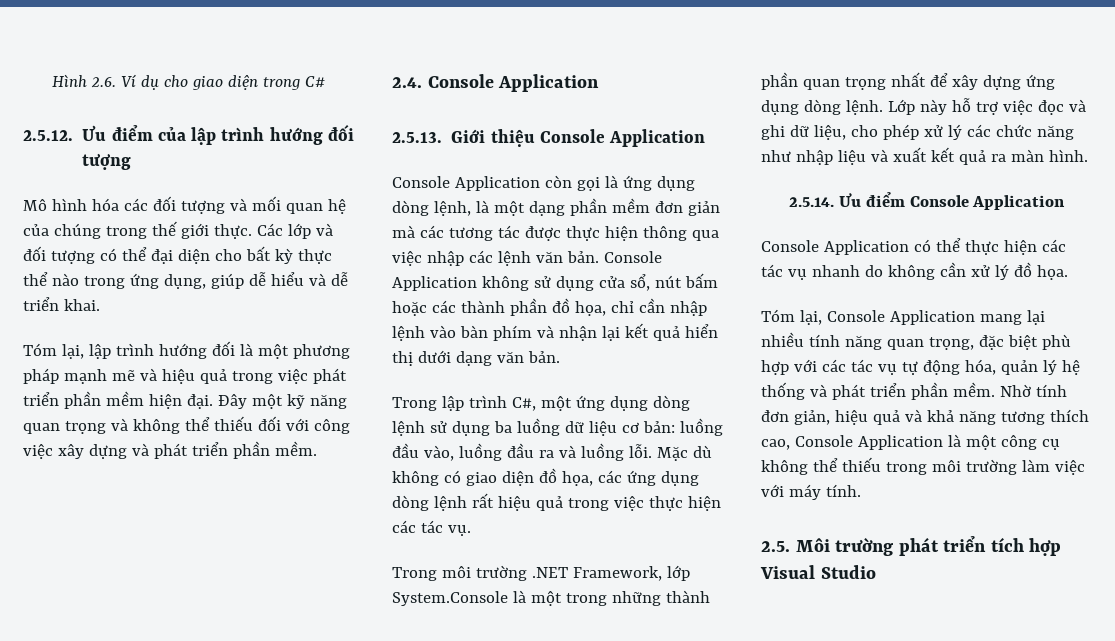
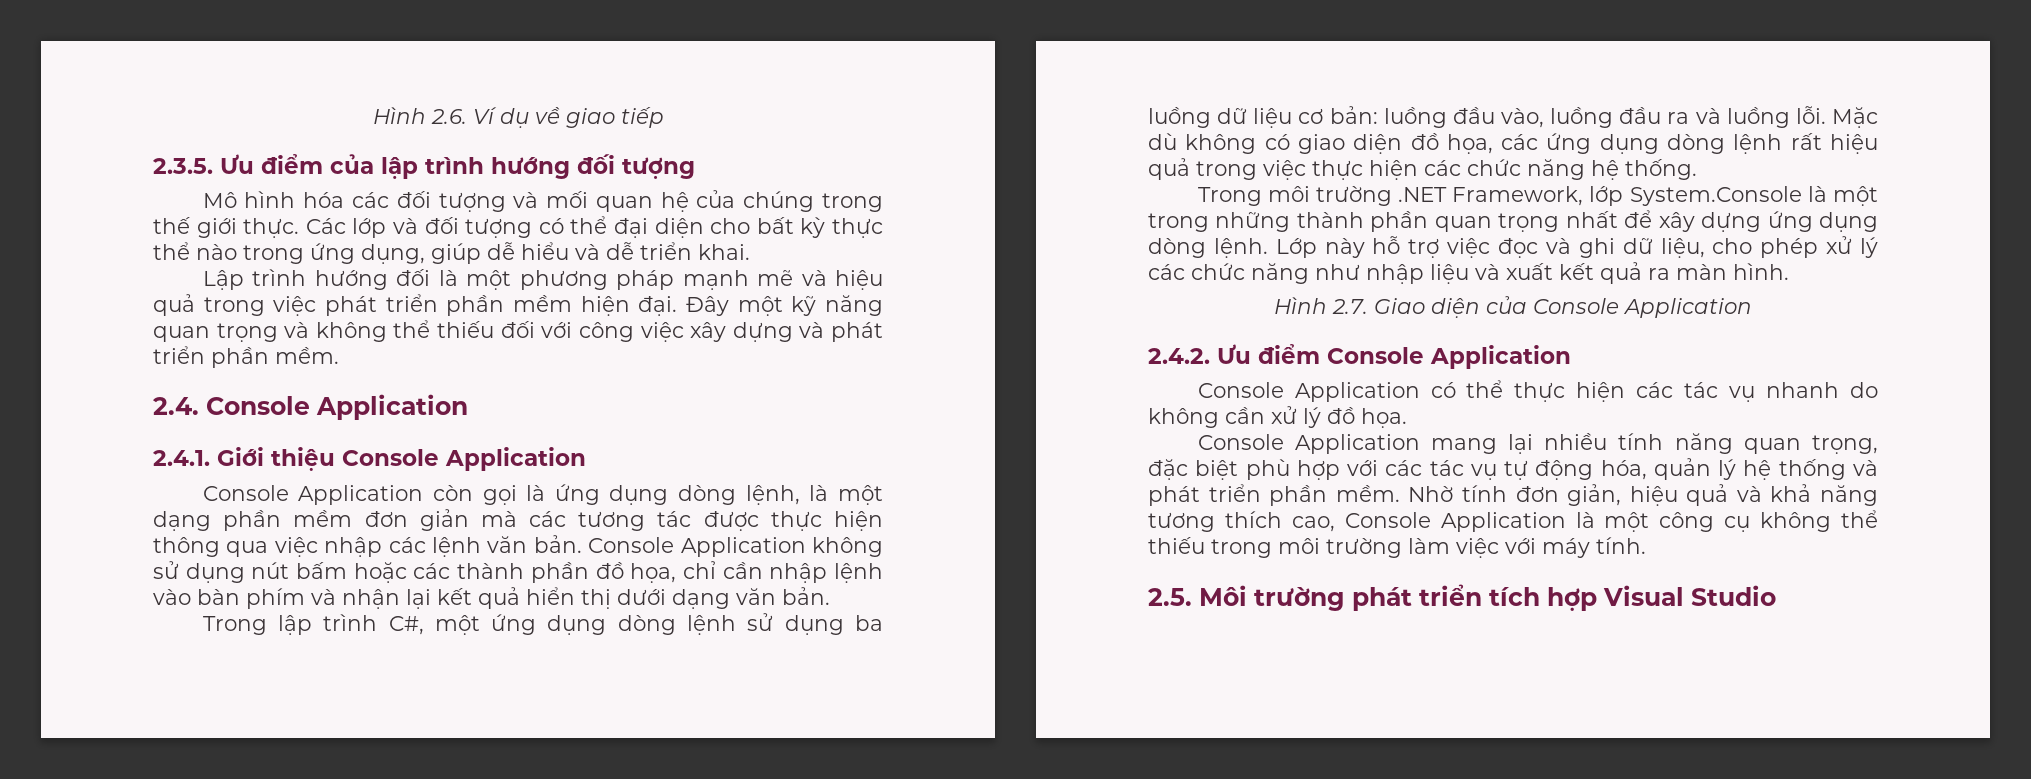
[164,75,325,90] [23,130,73,141] cho giao diện trong C# // 2.5.12. -> [534,107,664,128] [153,158,213,174] về giao tiếp // 2.3.5.
[23,343,111,359] Tóm lại, lập -> [202,270,244,290] Lập
[392,132,442,143] 2.5.13. -> [153,450,210,466] 2.4.1.
[598,274,650,291] cửa sổ, -> (245, 573) none
[420,520,471,536] tác vụ. -> [1467,159,1697,180] chức năng hệ thống.
[788,197,834,207] 2.5.14. -> [1274,296,1752,318] [1148,348,1210,364] Hình 2.7. Giao diện của Console Application // 2.4.2.
[761,309,822,325] Tóm lại, -> (1407, 418) none

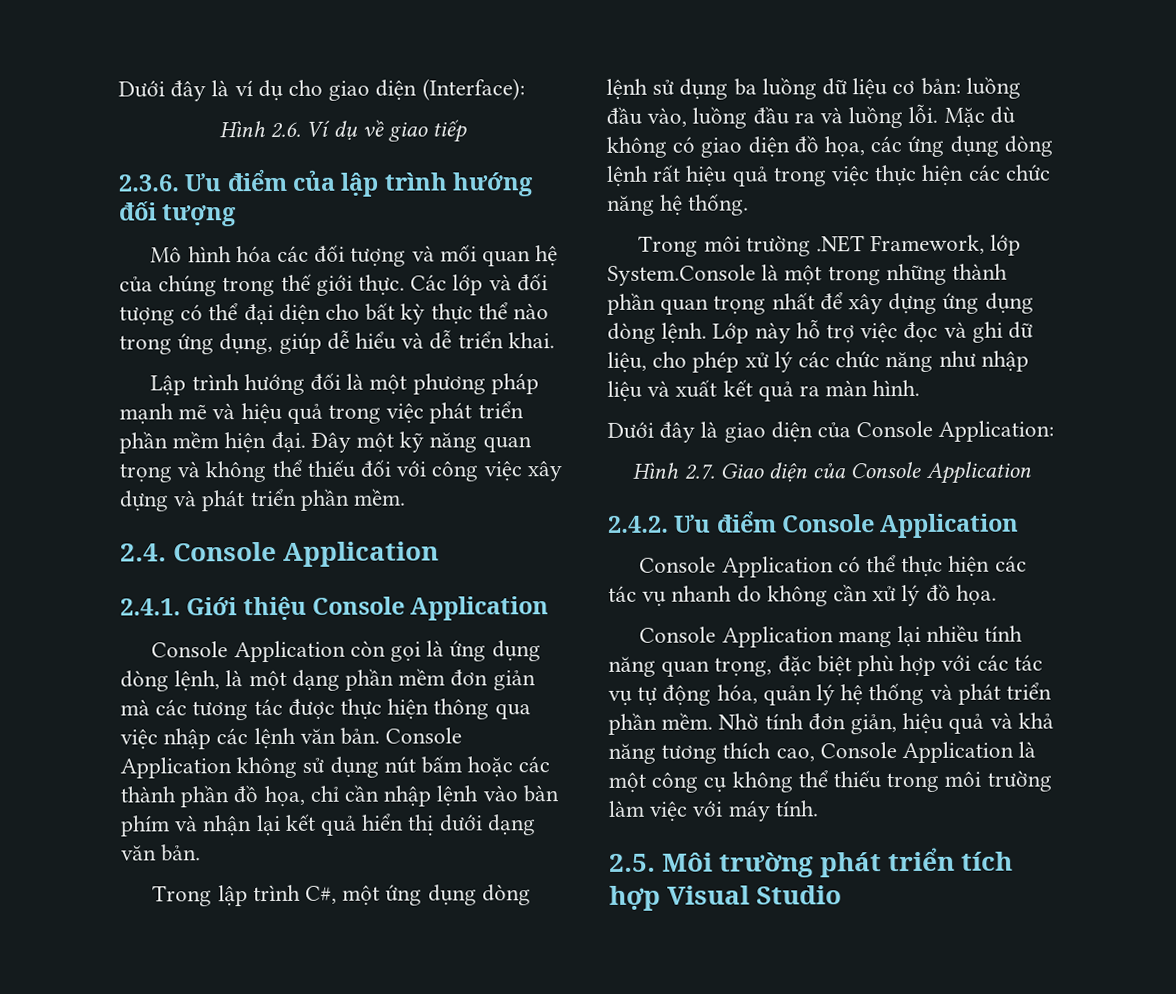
(372, 115) none -> [118,78,525,102] Dưới đây là ví dụ cho giao diện (Interface): //
[153,158,213,174] 2.3.5. -> [118,174,180,192] 2.3.6.
(1789, 271) none -> [607,420,1055,443] // Dưới đây là giao diện của Console Application:

